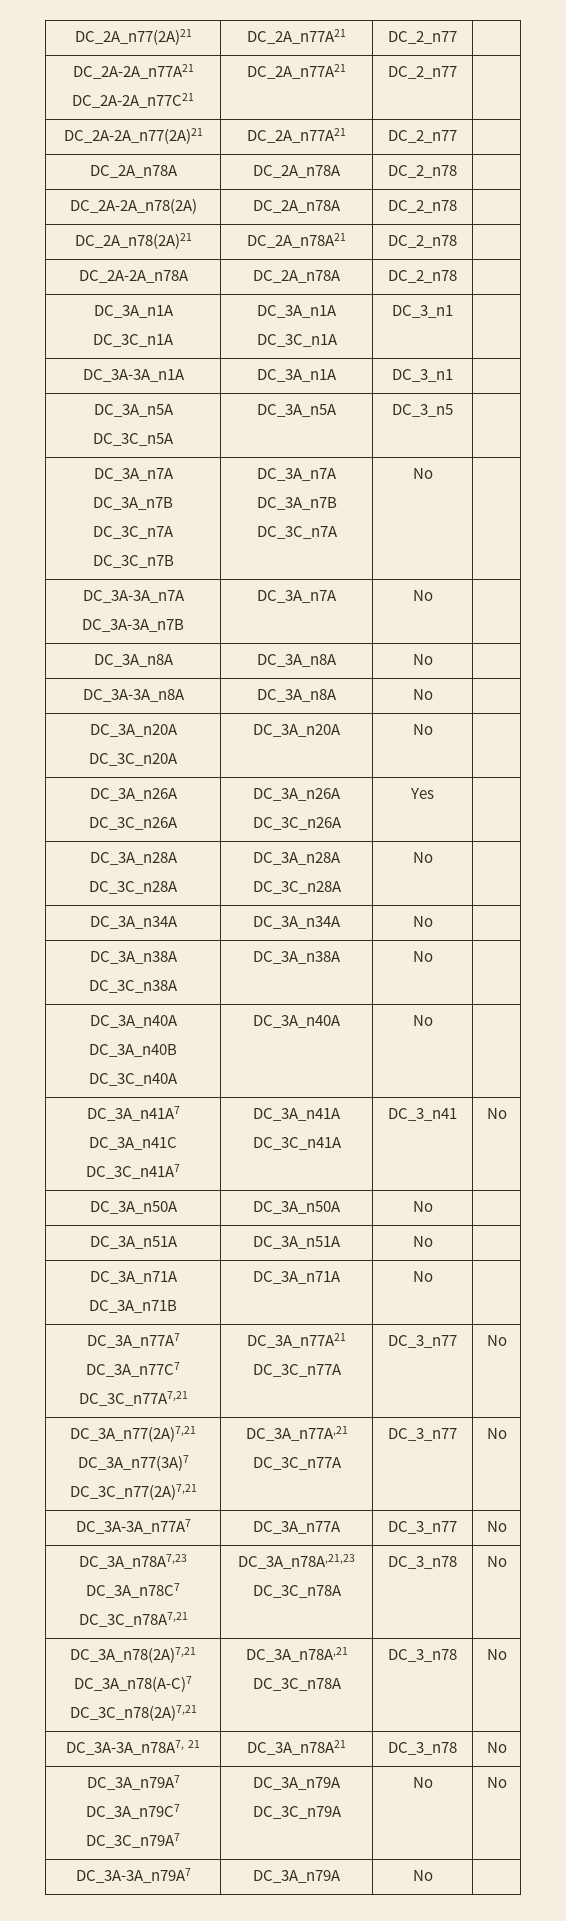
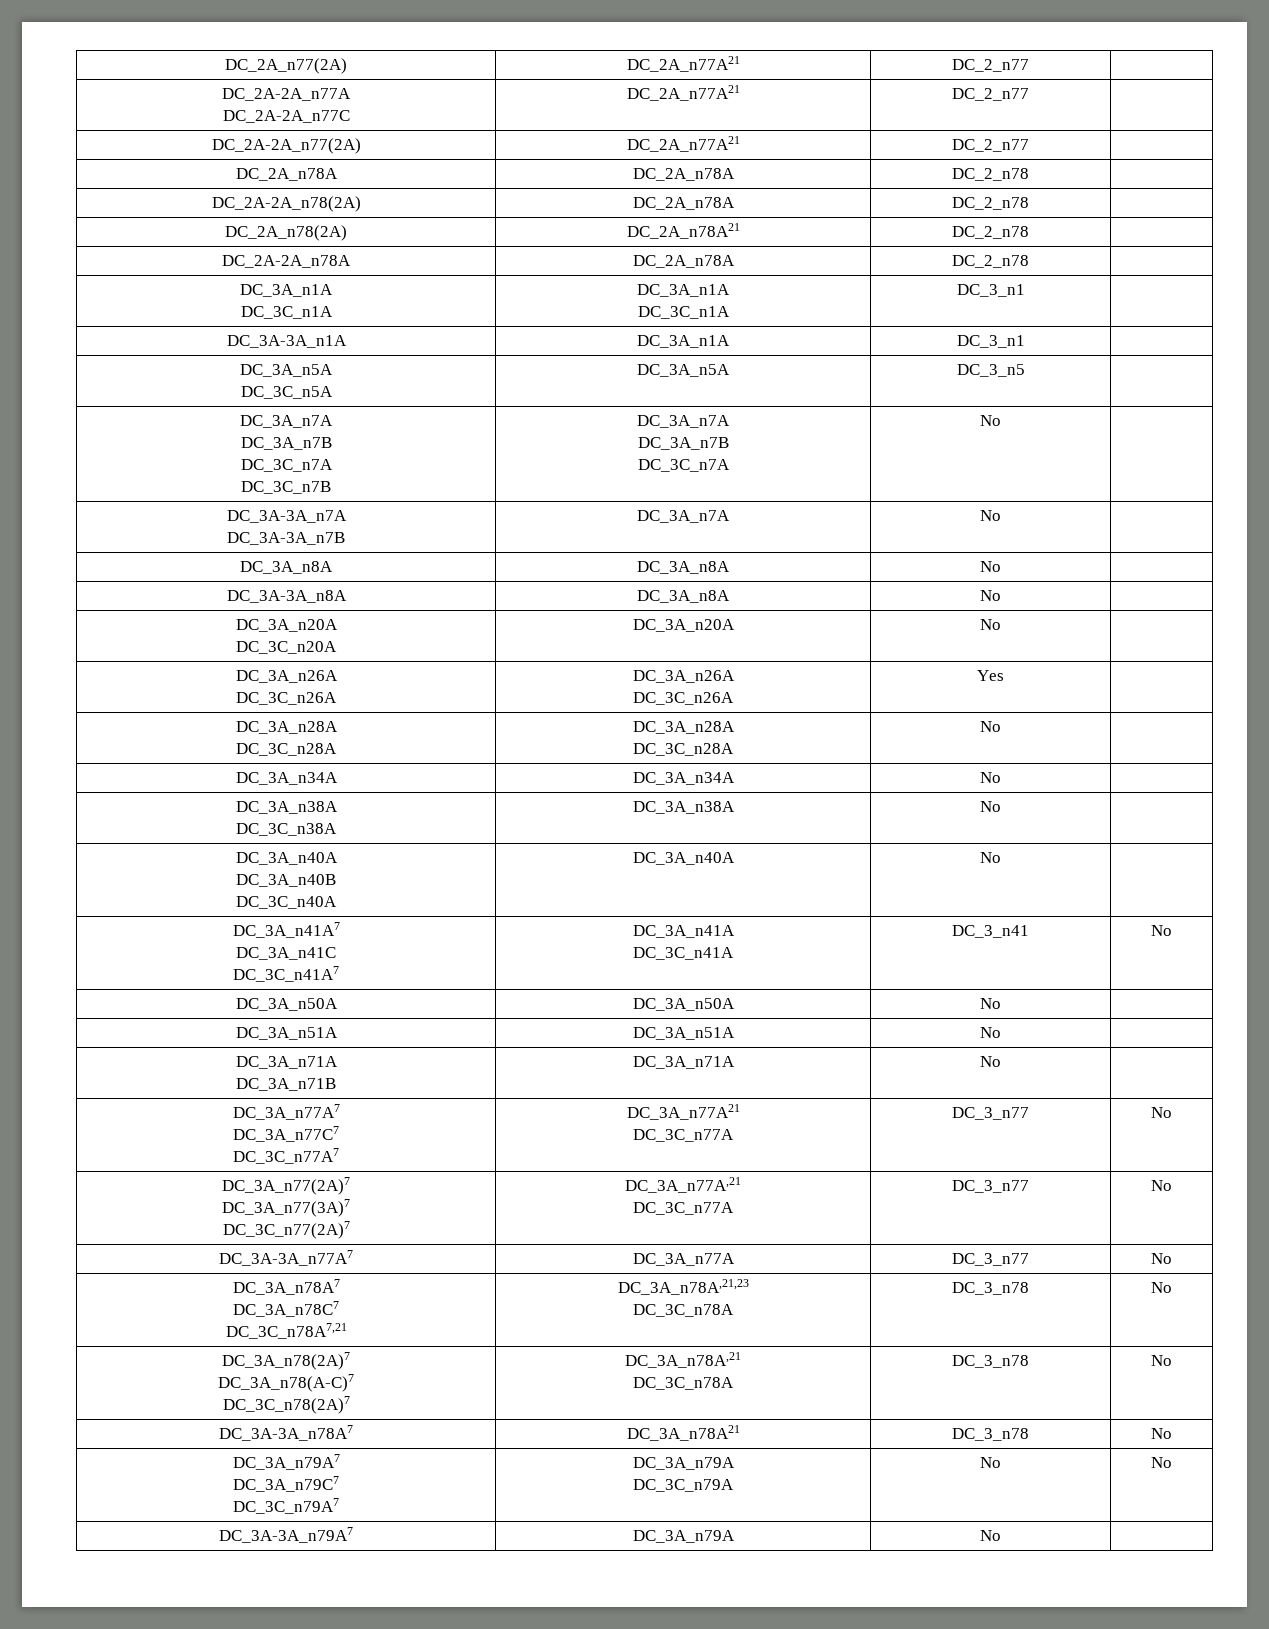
[74,29,192,45] [247,29,346,44] [387,31,457,44] [72,64,194,79] [72,93,194,108] [247,64,346,79] [387,66,457,79] [63,128,203,144] DC_2A_n77(2A)21 | DC_2A_n77A21 | DC_2_n77 | // DC_2A-2A_n77A21 // DC_2A-2A_n77C21 | DC_2A_n77A21 | DC_2_n77 | // DC_2A-2A_n77(2A)21 -> [225,58,347,74] [626,56,740,72] [952,59,1029,72] [222,88,351,101] [222,110,350,123] [626,85,740,101] [952,88,1029,101] [211,138,361,154] DC_2A_n77(2A) | DC_2A_n77A21 | DC_2_n77 | // DC_2A-2A_n77A // DC_2A-2A_n77C | DC_2A_n77A21 | DC_2_n77 | // DC_2A-2A_n77(2A)
[74,233,192,249] DC_2A_n78(2A)21 -> [225,225,347,241] DC_2A_n78(2A)
[78,1391,188,1406] DC_3C_n77A7,21 -> [233,1148,339,1164] DC_3C_n77A7
[70,1426,196,1442] DC_3A_n77(2A)7,21 -> [222,1177,350,1195] DC_3A_n77(2A)7
[69,1484,197,1500] DC_3C_n77(2A)7,21 -> [222,1221,350,1239] DC_3C_n77(2A)7
[79,1554,187,1569] DC_3A_n78A7,23 -> [232,1279,340,1295] DC_3A_n78A7
[70,1647,196,1663] DC_3A_n78(2A)7,21 -> [222,1352,350,1370] DC_3A_n78(2A)7
[69,1705,197,1721] DC_3C_n78(2A)7,21 -> [222,1396,350,1414] DC_3C_n78(2A)7
[65,1740,201,1755] DC_3A-3A_n78A7, 21 -> [219,1425,353,1441] DC_3A-3A_n78A7

